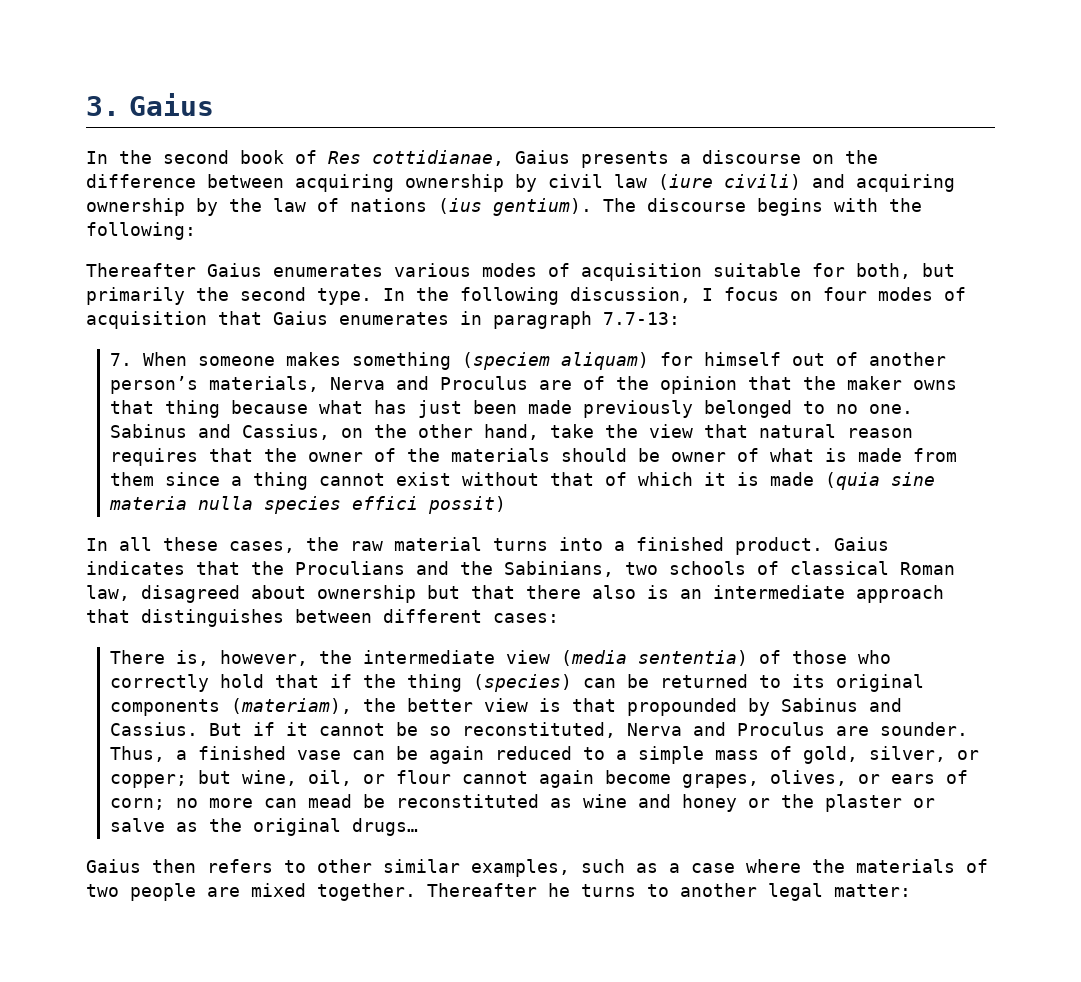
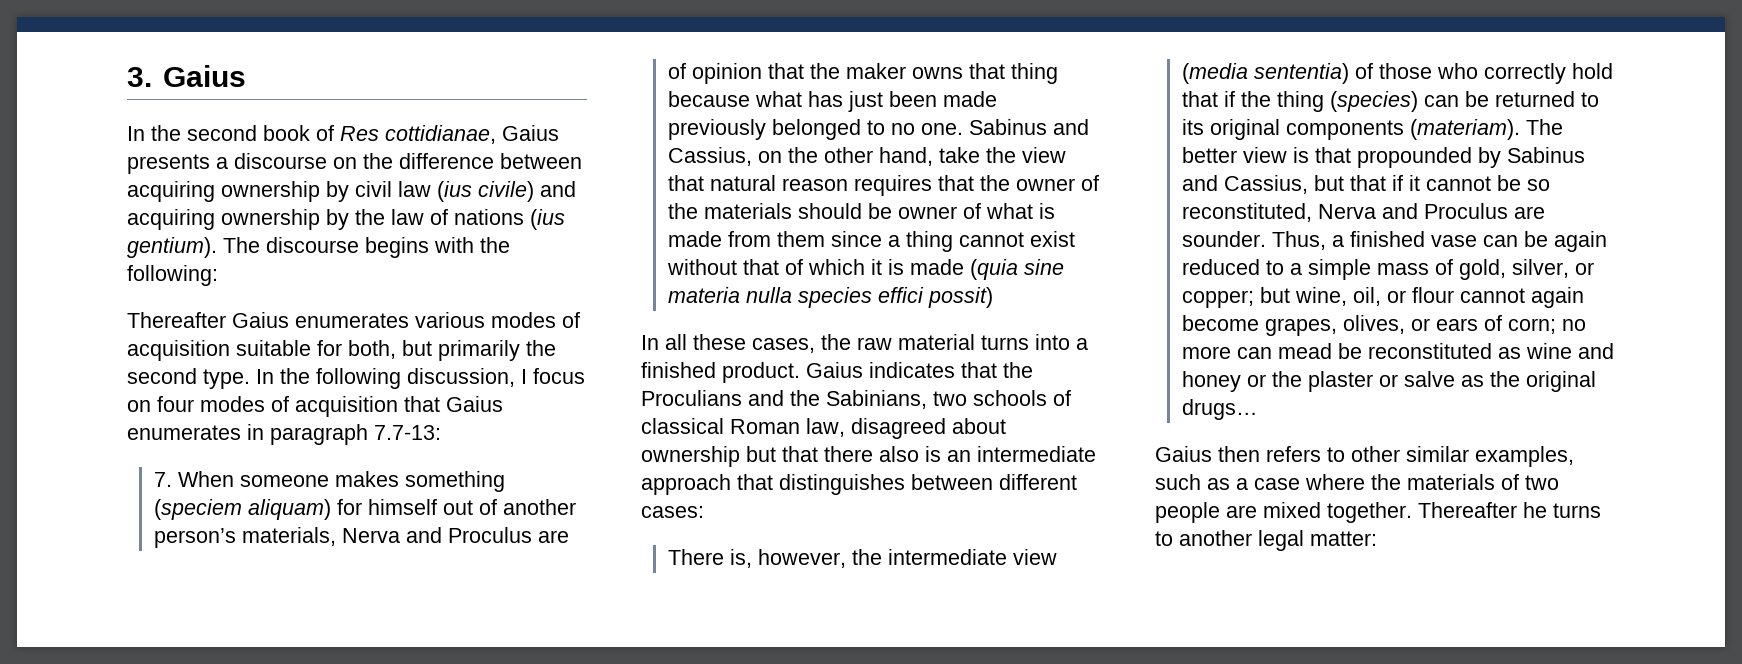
[658,174,801,190] (iure civili) -> [437,181,534,202] (ius civile)
[616,376,650,390] the -> (687, 71) none
[231,698,397,714] (materiam), the -> [1410,119,1564,140] (materiam). The
[110,722,243,736] Cassius. But -> [1224,175,1387,194] Cassius, but that

